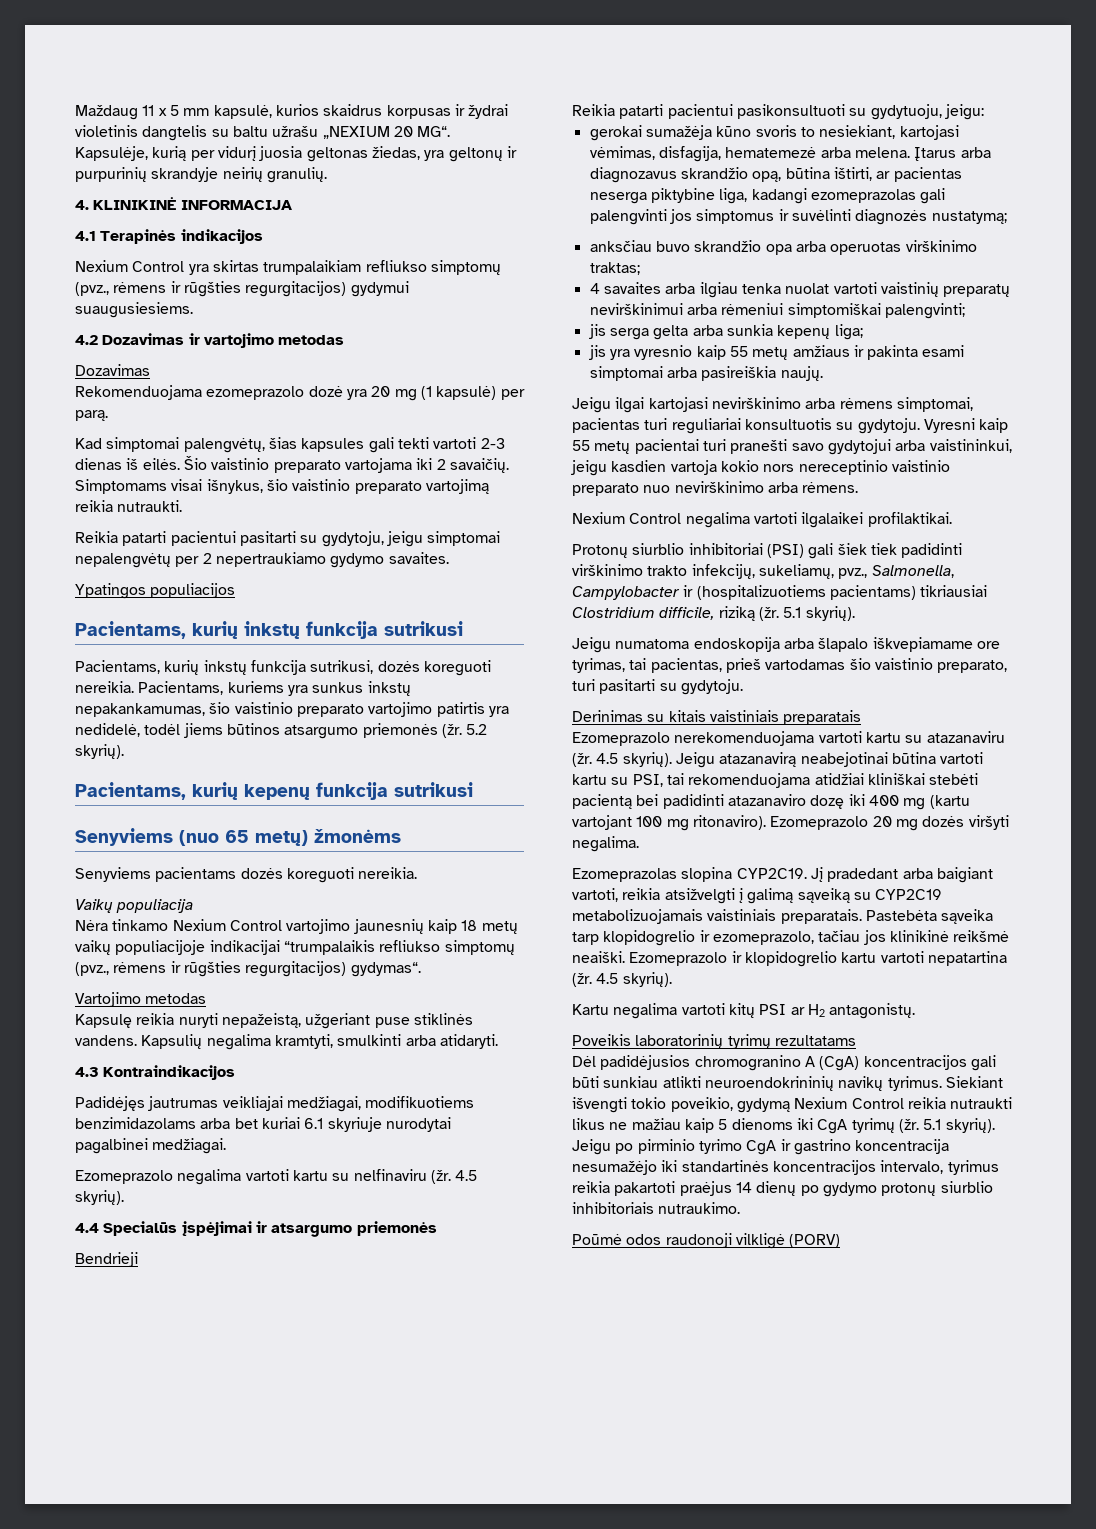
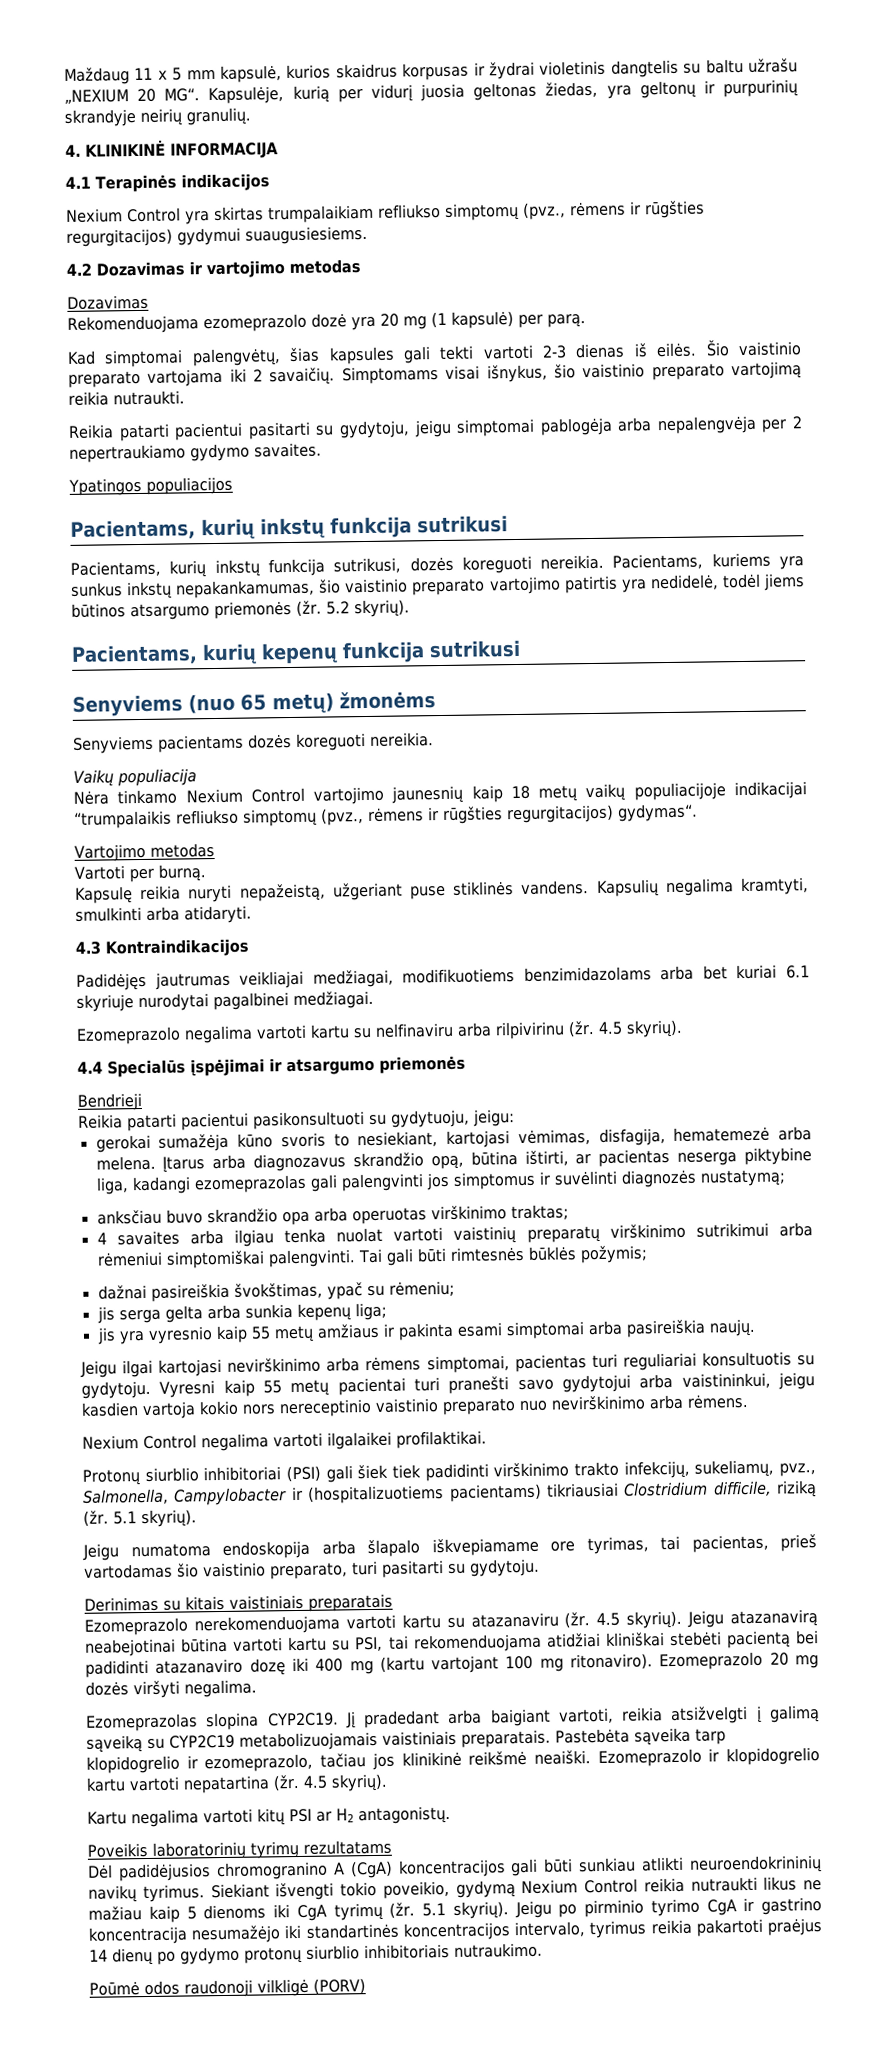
[75,553,171,568] nepalengvėtų -> [539,415,757,436] pablogėja arba nepalengvėja
(207, 998) none -> [74,864,206,883] // Vartoti per burną.
(427, 1175) none -> [457,1021,565,1040] arba rilpivirinu
[589,303,683,315] nevirškinimui -> [609,1222,769,1239] virškinimo sutrikimui
[884,303,965,319] palengvinti; -> [267,1245,648,1268] [97,1280,455,1302] palengvinti. Tai gali būti rimtesnės būklės požymis; // dažnai pasireiškia švokštimas, ypač su rėmeniu;

